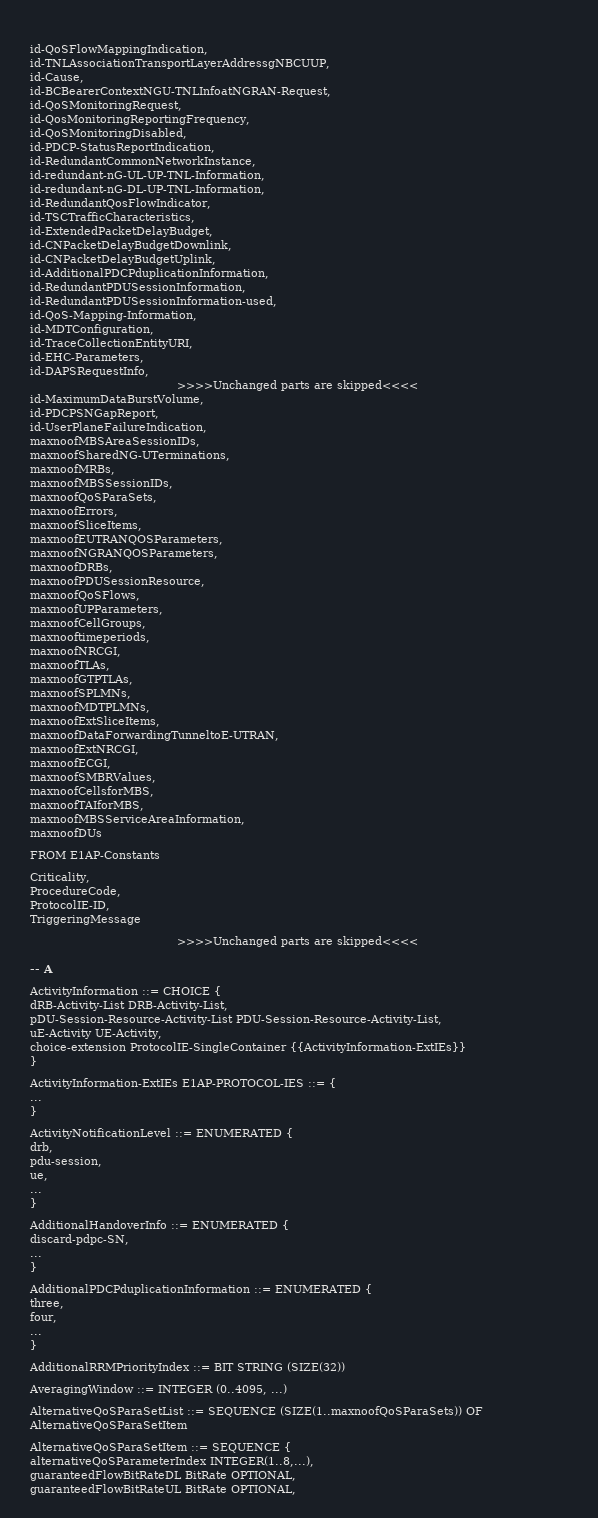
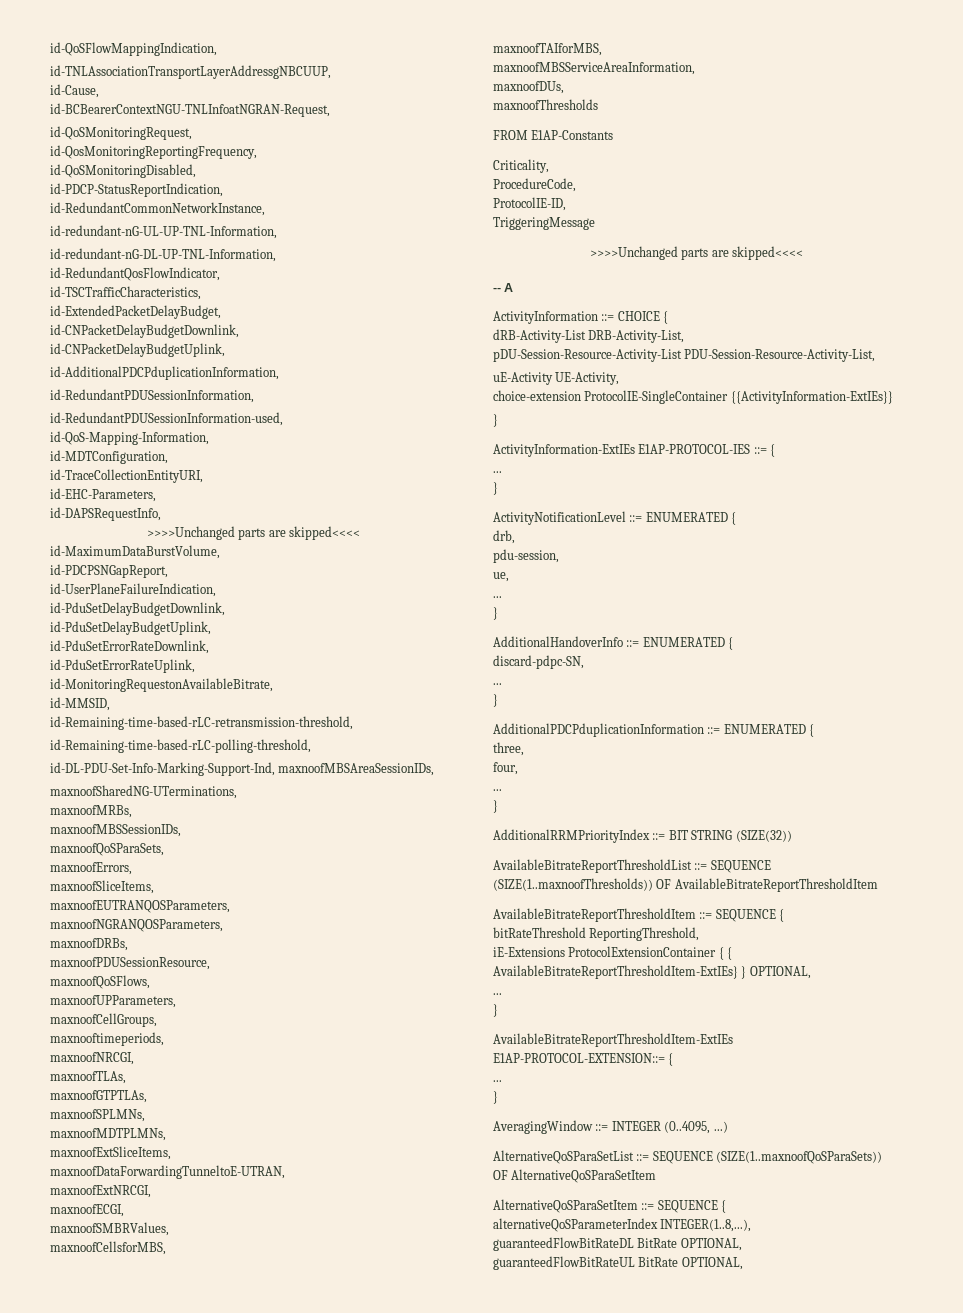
(207, 427) none -> [50,602,225,616] [50,621,211,635] [50,640,209,654] [50,659,195,673] [50,678,273,692] [50,697,110,711] [50,716,353,730] [50,739,311,753] [50,762,275,776] id-PduSetDelayBudgetDownlink, // id-PduSetDelayBudgetUplink, // id-PduSetErrorRateDownlink, // id-PduSetErrorRateUplink, // id-MonitoringRequestonAvailableBitrate, // id-MMSID, // id-Remaining-time-based-rLC-retransmission-threshold, // id-Remaining-time-based-rLC-polling-threshold, // id-DL-PDU-Set-Info-Marking-Support-Ind,
[30,828,102,837] maxnoofDUs -> [493,81,564,94] [493,99,598,110] maxnoofDUs, // maxnoofThresholds
(345, 1367) none -> [493,859,771,873] [493,878,878,892] [493,908,785,922] [493,927,700,941] [493,946,733,960] [493,965,811,979] [493,993,502,995] [493,1004,498,1017] [493,1033,733,1047] [493,1053,674,1066] [493,1080,502,1082] [493,1091,498,1104] // AvailableBitrateReportThresholdList ::= SEQUENCE (SIZE(1..maxnoofThresholds)) OF AvailableBitrateReportThresholdItem // AvailableBitrateReportThresholdItem ::= SEQUENCE { // bitRateThreshold ReportingThreshold, // iE-Extensions ProtocolExtensionContainer { { AvailableBitrateReportThresholdItem-ExtIEs} } OPTIONAL, // ... // } // AvailableBitrateReportThresholdItem-ExtIEs E1AP-PROTOCOL-EXTENSION::= { // ... // }

